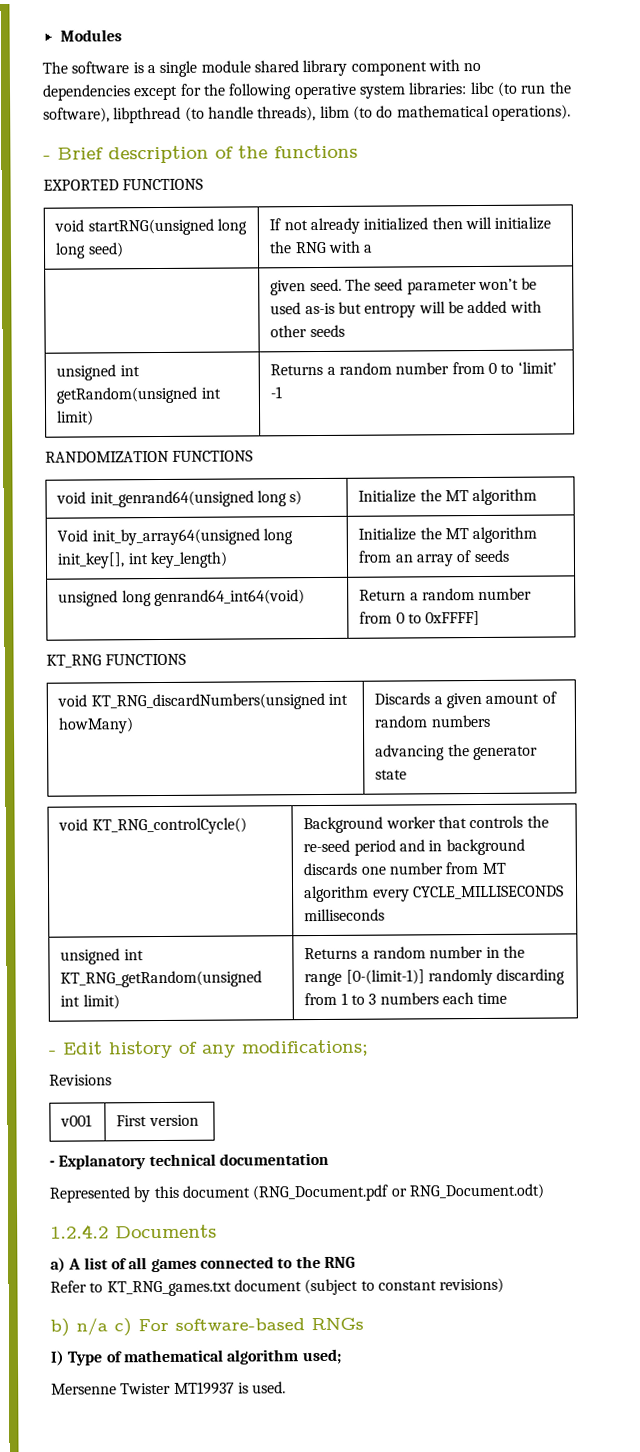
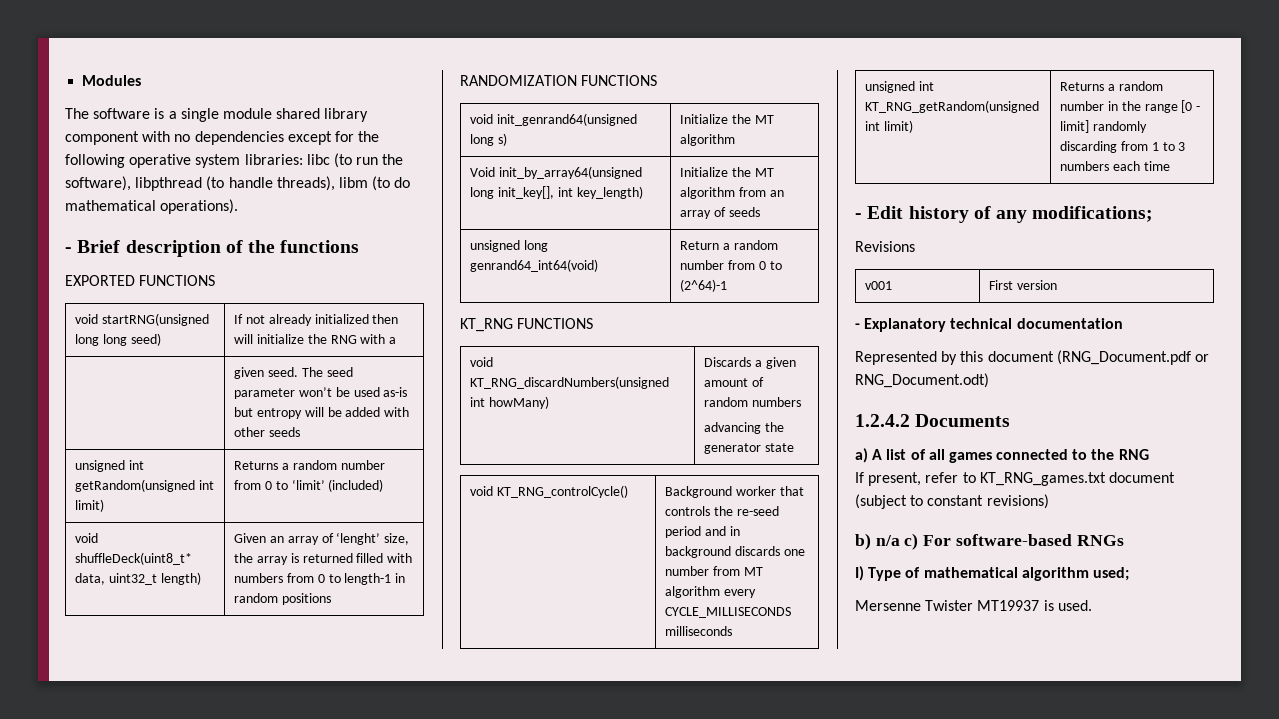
[270,386,283,399] -1 -> [328,479,384,492] [75,533,99,543] [75,552,193,565] [75,572,201,585] [234,532,410,545] [234,553,413,565] [234,573,406,585] [234,593,331,605] (included) // void shuffleDeck(uint8_t* data, uint32_t length) | Given an array of ‘lenght’ size, the array is returned filled with numbers from 0 to length-1 in random positions
[425,610,481,626] 0xFFFF] -> [680,279,728,292] (2^64)-1
[345,969,425,985] [0-(limit-1)] -> [1181,100,1201,113] [1060,120,1090,133] [0 - limit]
[50,1280,87,1293] Refer -> [855,472,959,486] If present, refer

